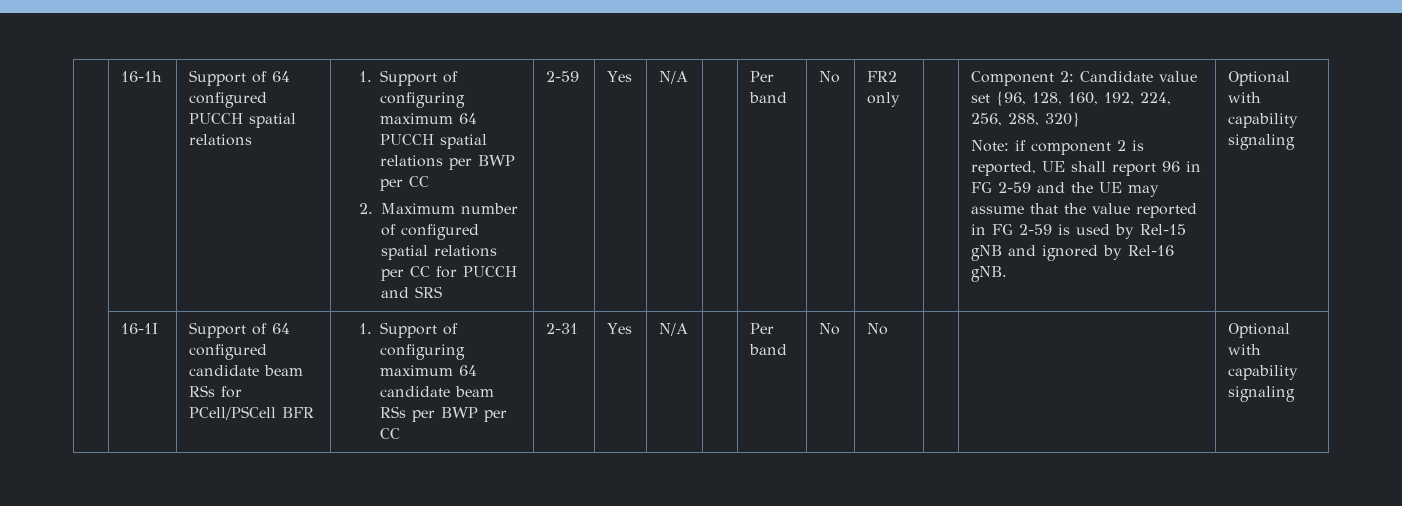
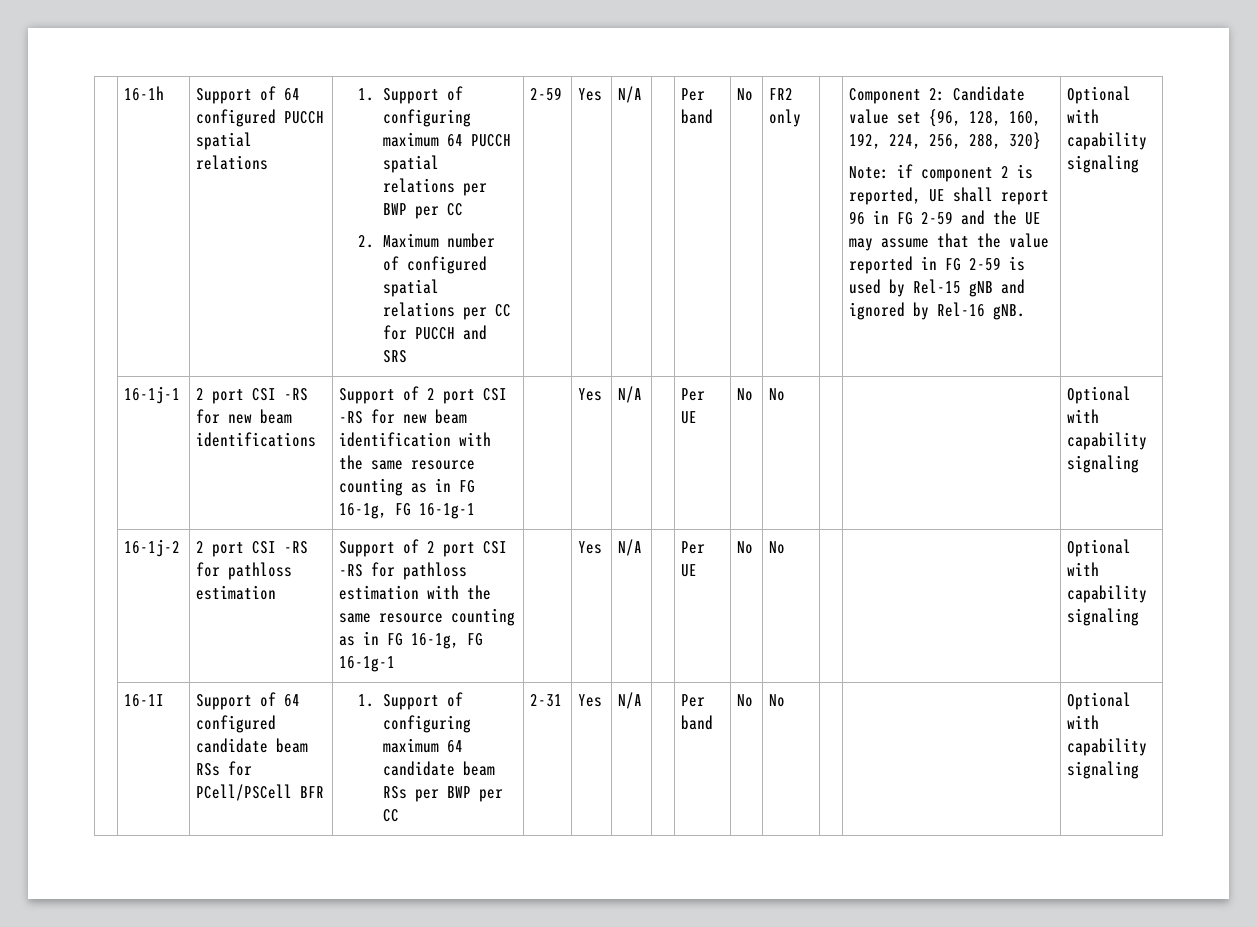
(1296, 142) none -> [124,386,181,404] [196,388,309,404] [196,409,293,424] [196,432,317,447] [339,386,508,404] [339,409,468,424] [339,432,492,447] [339,455,476,470] [339,478,476,496] [339,503,476,519] [578,388,603,401] [618,386,643,403] [681,388,706,401] [681,411,698,424] [737,388,754,401] [769,388,786,401] [1067,386,1132,404] [1067,409,1100,423] [1067,432,1148,450] [1067,455,1140,473] [124,539,181,557] [196,541,309,557] [196,562,293,580] [196,585,277,600] [339,539,508,557] [339,562,468,580] [339,585,492,600] [339,608,516,626] [339,631,484,649] [339,656,396,672] [578,541,603,554] [618,539,643,556] [681,541,706,554] [681,564,698,577] [737,541,754,554] [769,541,786,554] [1067,539,1132,557] [1067,562,1100,576] [1067,585,1148,603] [1067,608,1140,626] // | 16-1j-1 | 2 port CSI -RS for new beam identifications | Support of 2 port CSI -RS for new beam identification with the same resource counting as in FG 16-1g, FG 16-1g-1 | | Yes | N/A | | Per UE | No | No | | | Optional with capability signaling // | 16-1j-2 | 2 port CSI -RS for pathloss estimation | Support of 2 port CSI -RS for pathloss estimation with the same resource counting as in FG 16-1g, FG 16-1g-1 | | Yes | N/A | | Per UE | No | No | | | Optional with capability signaling

